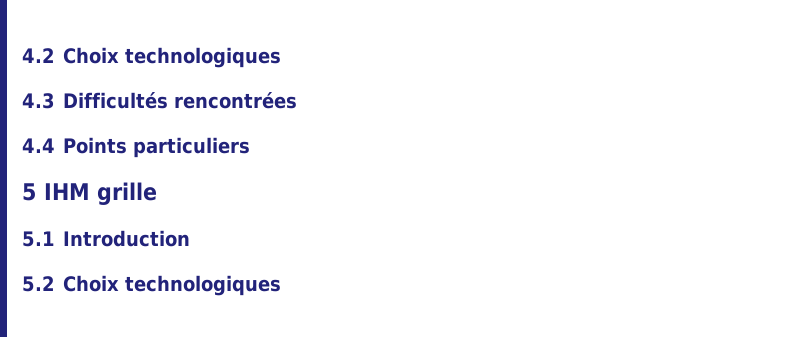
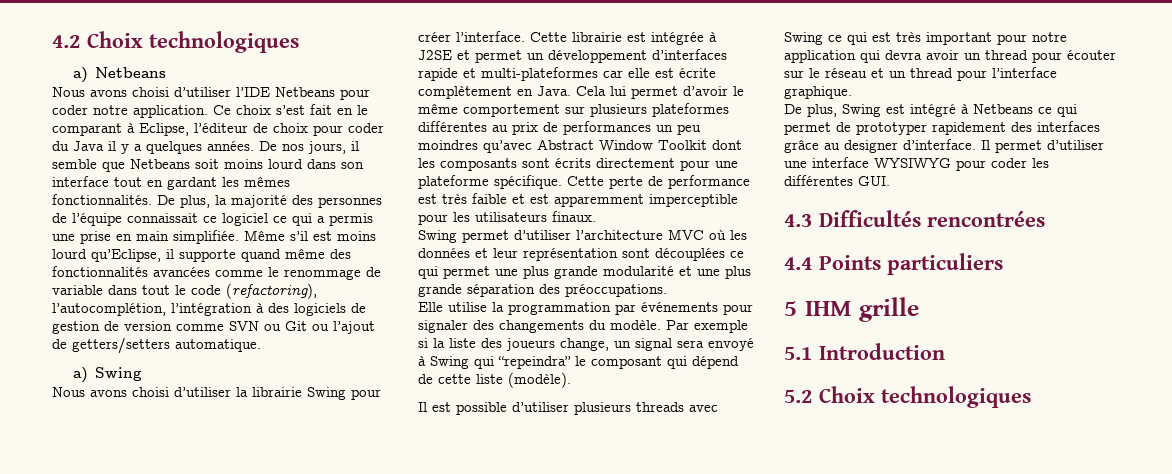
(281, 57) none -> [73,67,167,83] [52,87,370,100] [52,104,368,118] [52,123,384,136] [52,141,359,154] [52,159,364,172] [52,176,290,190] [52,194,382,208] [52,213,373,226] [52,230,376,244] [52,248,351,262] [52,266,381,280] [52,283,317,299] [52,303,366,316] [52,321,375,334] [52,337,261,354] [73,367,143,383] [52,387,381,400] [418,31,717,45] [418,49,727,63] [418,67,716,81] [418,86,744,99] [418,103,729,117] [418,121,701,135] [418,139,742,153] [418,158,738,171] [418,175,750,189] [418,193,738,207] [418,211,596,225] [418,229,747,243] [418,248,744,261] [418,266,751,279] [418,284,667,297] [418,302,753,315] [418,320,748,333] [418,338,754,351] [418,356,739,369] [418,372,571,388] [418,402,718,415] [784,32,1067,45] [784,50,1116,63] [784,67,1057,81] [784,86,852,99] [784,104,1077,117] [784,121,1100,135] [784,139,1104,153] [784,157,1049,171] [784,175,890,186] // a) Netbeans // Nous avons choisi d’utiliser l’IDE Netbeans pour coder notre application. Ce choix s’est fait en le comparant à Eclipse, l’éditeur de choix pour coder du Java il y a quelques années. De nos jours, il semble que Netbeans soit moins lourd dans son interface tout en gardant les mêmes fonctionnalités. De plus, la majorité des personnes de l’équipe connaissait ce logiciel ce qui a permis une prise en main simplifiée. Même s’il est moins lourd qu’Eclipse, il supporte quand même des fonctionnalités avancées comme le renommage de variable dans tout le code (refactoring), l’autocomplétion, l’intégration à des logiciels de gestion de version comme SVN ou Git ou l’ajout de getters/setters automatique. // a) Swing // Nous avons choisi d’utiliser la librairie Swing pour créer l’interface. Cette librairie est intégrée à J2SE et permet un développement d’interfaces rapide et multi-plateformes car elle est écrite complètement en Java. Cela lui permet d’avoir le même comportement sur plusieurs plateformes différentes au prix de performances un peu moindres qu’avec Abstract Window Toolkit dont les composants sont écrits directement pour une plateforme spécifique. Cette perte de performance est très faible et est apparemment imperceptible pour les utilisateurs finaux. // Swing permet d’utiliser l’architecture MVC où les données et leur représentation sont découplées ce qui permet une plus grande modularité et une plus grande séparation des préoccupations. // Elle utilise la programmation par événements pour signaler des changements du modèle. Par exemple si la liste des joueurs change, un signal sera envoyé à Swing qui “repeindra” le composant qui dépend de cette liste (modèle). // Il est possible d’utiliser plusieurs threads avec Swing ce qui est très important pour notre application qui devra avoir un thread pour écouter sur le réseau et un thread pour l’interface graphique. // De plus, Swing est intégré à Netbeans ce qui permet de prototyper rapidement des interfaces grâce au designer d’interface. Il permet d’utiliser une interface WYSIWYG pour coder les différentes GUI.

